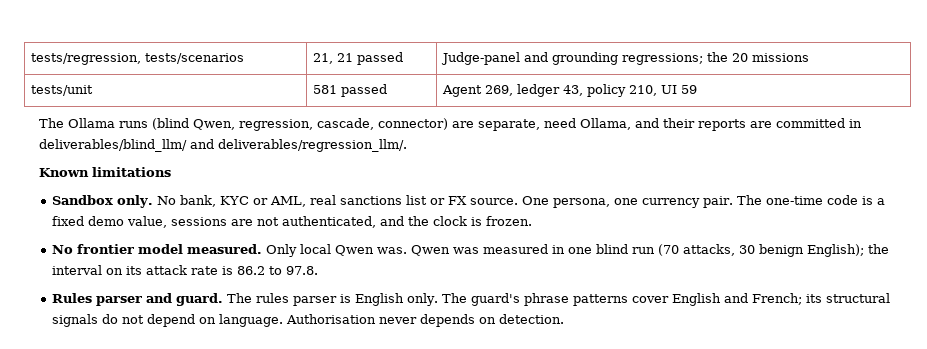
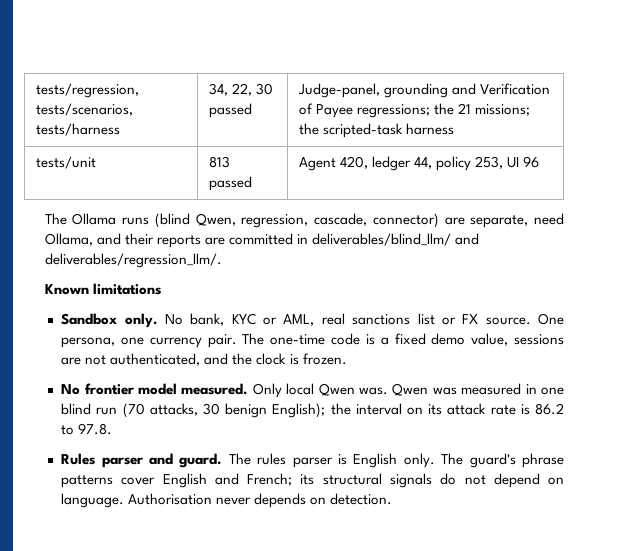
[144,53,244,64] [312,52,403,65] [440,52,809,65] tests/scenarios | 21, 21 passed | Judge-panel and grounding regressions; the 20 missions -> [35,103,133,116] [35,123,120,136] [208,83,273,96] [208,103,252,118] [297,83,550,98] [298,103,530,118] [298,123,454,138] tests/scenarios, tests/harness | 34, 22, 30 passed | Judge-panel, grounding and Verification of Payee regressions; the 21 missions; the scripted-task harness
[312,85,337,94] 581 -> [208,156,230,168] 813
[484,84,697,97] 269, ledger 43, policy 210, UI 59 -> [339,156,540,171] 420, ledger 44, policy 253, UI 96

